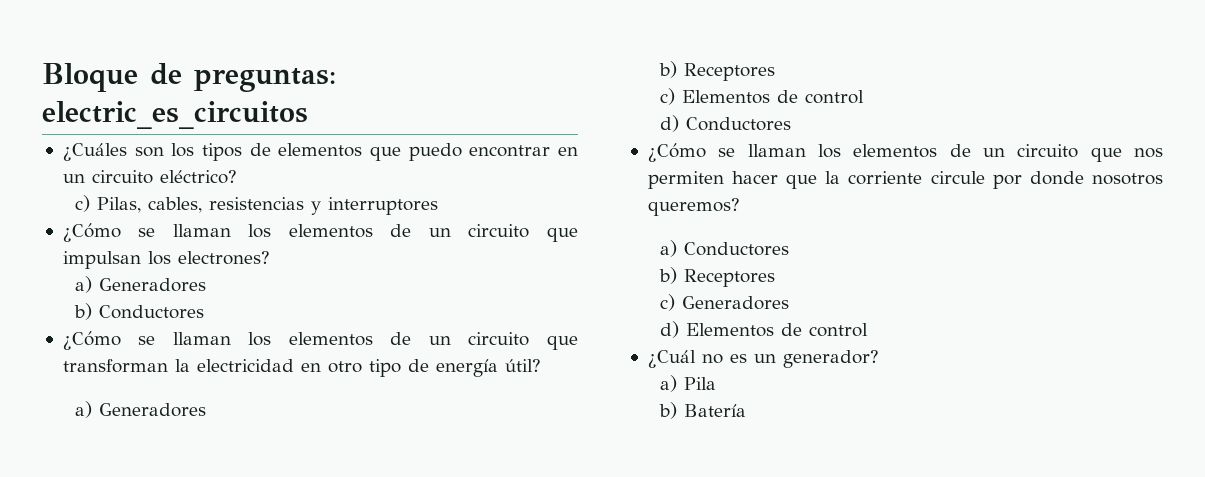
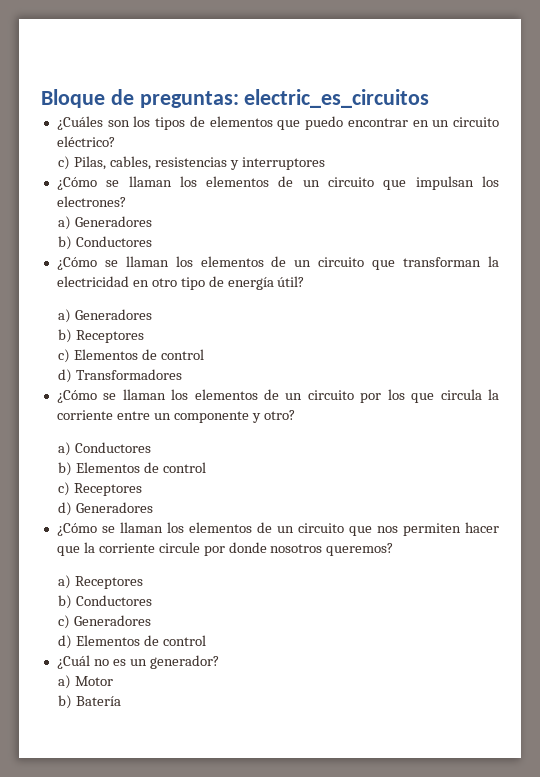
[686,117,792,131] Conductores -> [76,369,183,380] [56,389,500,403] [56,410,295,423] [58,442,152,456] [58,462,206,476] [58,482,143,496] [58,502,154,516] Transformadores // ¿Cómo se llaman los elementos de un circuito por los que circula la corriente entre un componente y otro? // a) Conductores // b) Elementos de control // c) Receptores // d) Generadores
[684,242,790,256] [659,267,776,287] Conductores // b) Receptores -> [75,576,144,589] [58,595,153,609] Receptores // b) Conductores
[684,377,717,390] Pila -> [75,676,114,686] Motor

